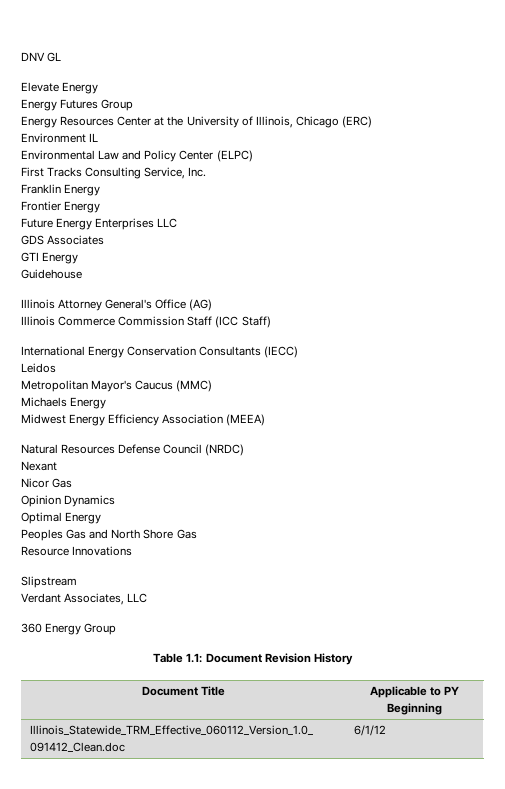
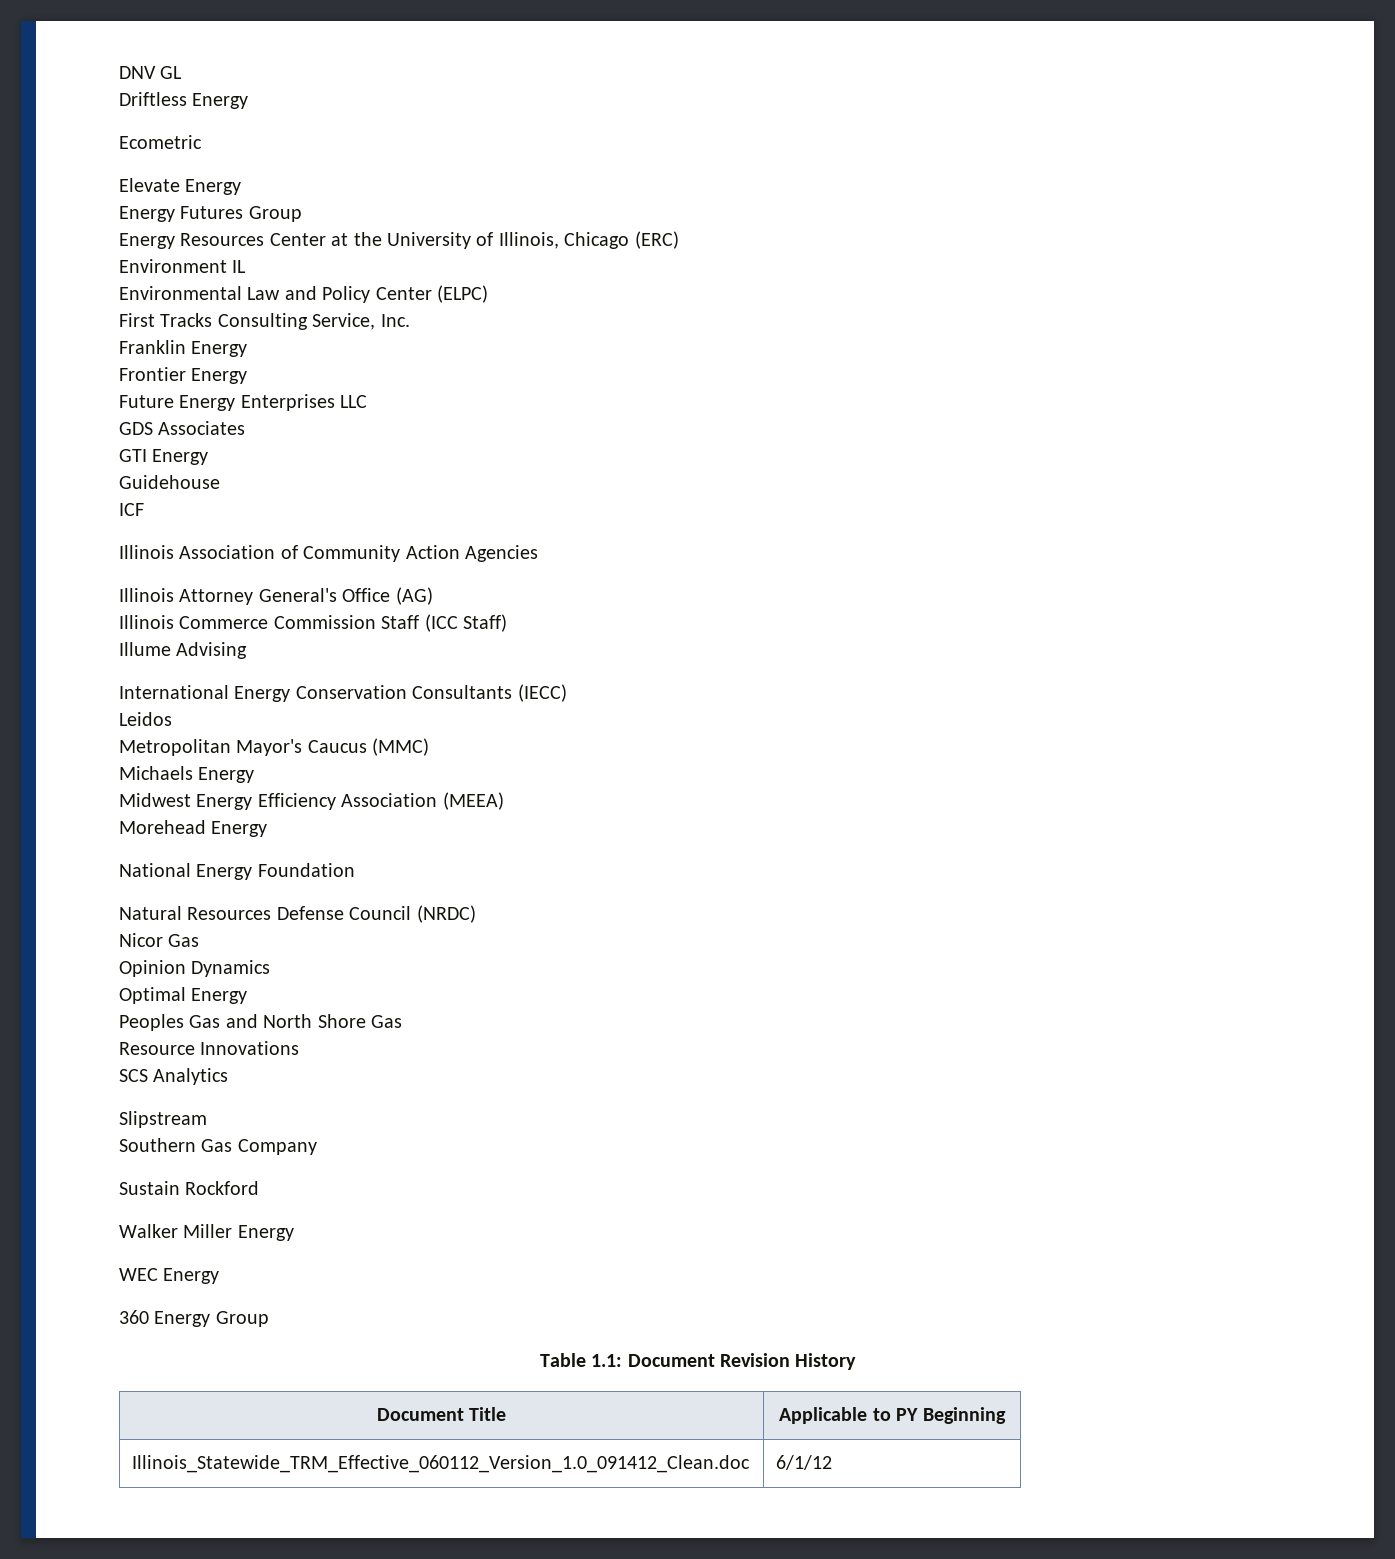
(62, 57) none -> [119,92,249,109] [119,135,202,149] // Driftless Energy // Ecometric
(82, 274) none -> [119,503,144,516] [119,545,538,562] // ICF // Illinois Association of Community Action Agencies
(271, 322) none -> [119,642,248,659] // Illume Advising
(266, 420) none -> [119,820,268,837] [119,863,355,880] // Morehead Energy // National Energy Foundation
[21,461,57,471] // Nexant -> (476, 914) none
(133, 551) none -> [119,1068,229,1085] // SCS Analytics
[21,593,148,605] Verdant Associates, LLC -> [119,1138,317,1155] [119,1181,260,1195] [119,1224,294,1241] [119,1268,220,1284] Southern Gas Company // Sustain Rockford // Walker Miller Energy // WEC Energy

